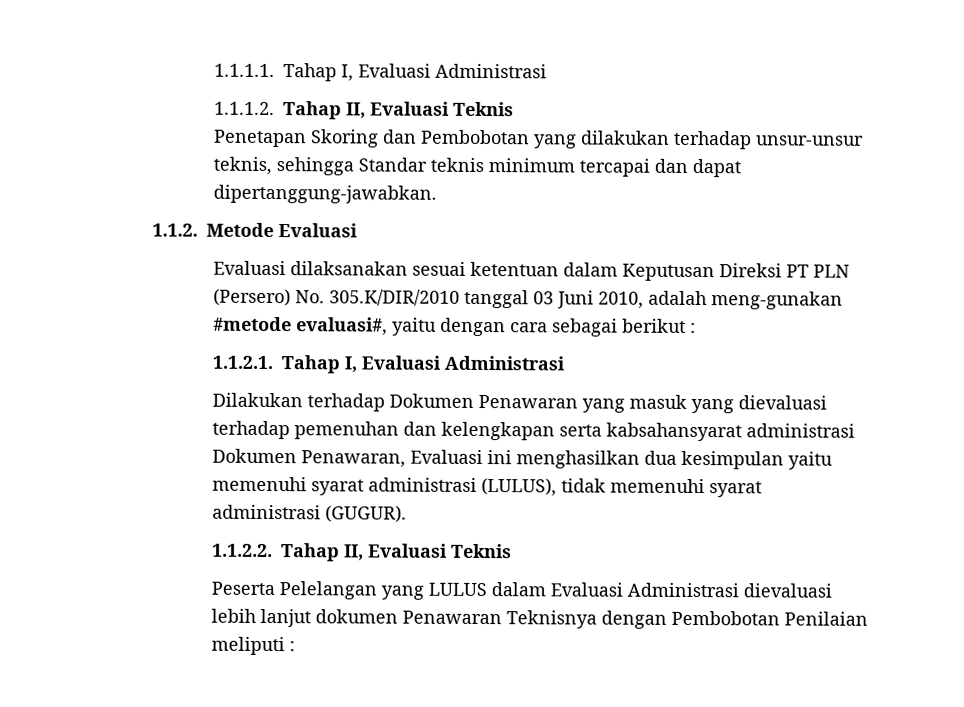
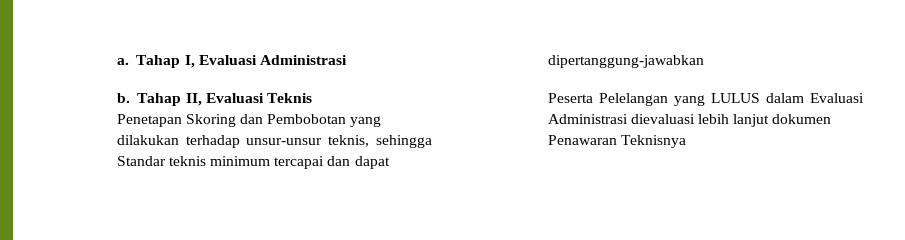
[214,63,548,82] [214,101,276,116] 1.1.1.1. Tahap I, Evaluasi Administrasi // 1.1.1.2. -> [116,55,348,68] [116,93,130,103] a. Tahap I, Evaluasi Administrasi // b.
[213,184,438,204] [152,222,359,238] [213,260,851,282] [213,288,844,310] [213,316,697,337] [212,355,566,374] [212,392,828,414] [212,420,856,442] [212,448,834,470] [212,476,763,498] [212,504,408,523] [212,543,513,562] dipertanggung-jawabkan. // 1.1.2. Metode Evaluasi // Evaluasi dilaksanakan sesuai ketentuan dalam Keputusan Direksi PT PLN (Persero) No. 305.K/DIR/2010 tanggal 03 Juni 2010, adalah meng-gunakan #metode evaluasi#, yaitu dengan cara sebagai berikut : // 1.1.2.1. Tahap I, Evaluasi Administrasi // Dilakukan terhadap Dokumen Penawaran yang masuk yang dievaluasi terhadap pemenuhan dan kelengkapan serta kabsahansyarat administrasi Dokumen Penawaran, Evaluasi ini menghasilkan dua kesimpulan yaitu memenuhi syarat administrasi (LULUS), tidak memenuhi syarat administrasi (GUGUR). // 1.1.2.2. Tahap II, Evaluasi Teknis -> [547,55,704,68] dipertanggung-jawabkan
[601,610,869,629] [211,636,296,656] dengan Pembobotan Penilaian meliputi : -> (686, 141) none

